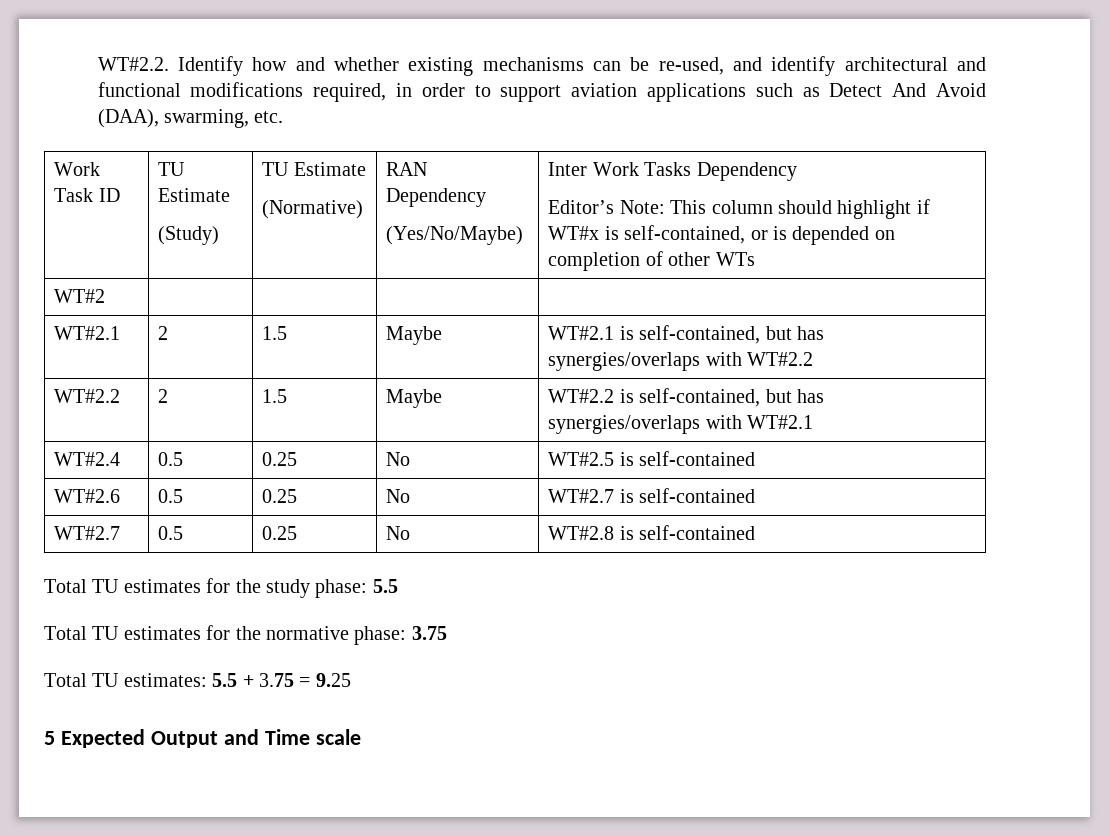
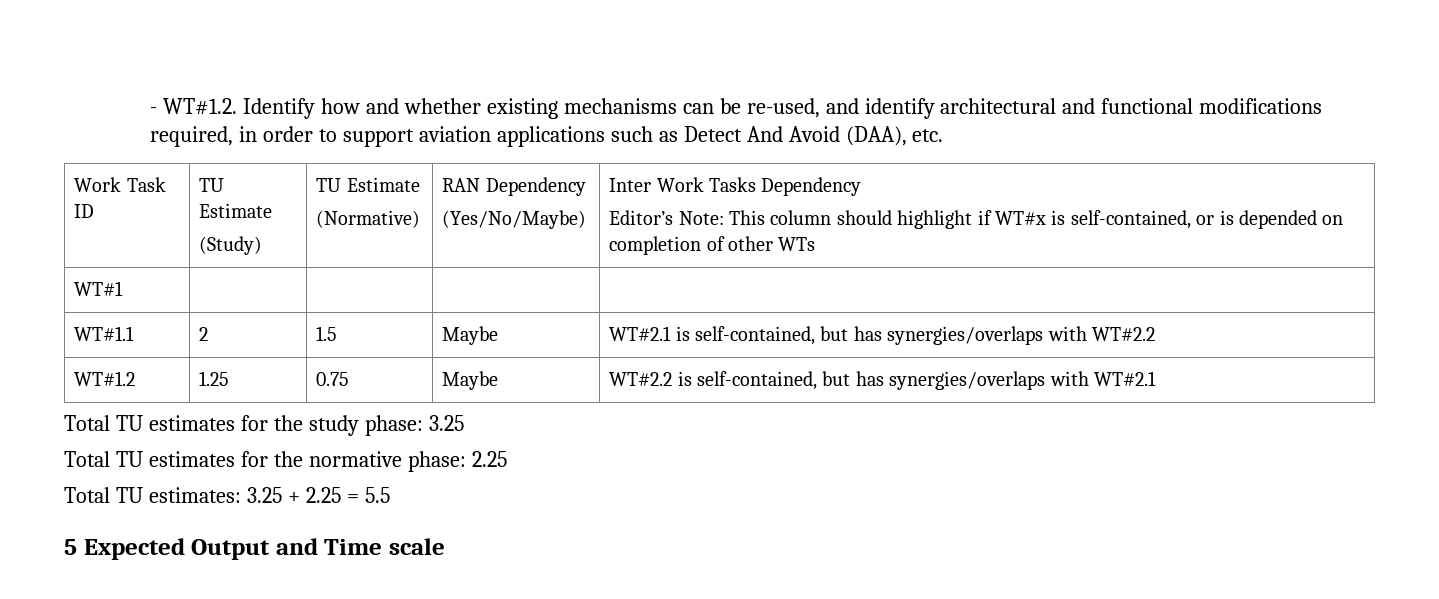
[97,57,169,71] WT#2.2. -> [150,98,238,115] - WT#1.2.
[163,109,249,128] swarming, -> (907, 136) none
[54,289,106,303] [54,326,121,340] WT#2 | | | | // WT#2.1 -> [74,281,124,296] [74,326,135,341] WT#1 | | | | // WT#1.1
[54,389,121,403] [158,389,169,403] [262,389,288,403] WT#2.2 | 2 | 1.5 -> [74,371,136,386] [199,371,230,386] [316,372,350,386] WT#1.2 | 1.25 | 0.75
[54,452,121,466] [158,452,184,466] [262,452,298,466] [386,452,411,466] [548,451,756,466] [54,489,121,503] [158,489,184,503] [262,489,298,503] [386,489,411,503] [548,488,756,503] [54,526,121,540] [158,526,184,540] [262,526,298,540] [386,526,411,540] [548,525,756,540] // WT#2.4 | 0.5 | 0.25 | No | WT#2.5 is self-contained // WT#2.6 | 0.5 | 0.25 | No | WT#2.7 is self-contained // WT#2.7 | 0.5 | 0.25 | No | WT#2.8 is self-contained -> (1156, 378) none
[372,579,398,593] 5.5 -> [428,415,464,431] 3.25
[411,626,447,640] 3.75 -> [471,451,507,467] 2.25
[212,673,351,687] 5.5 + 3.75 = 9.25 -> [246,487,390,503] 3.25 + 2.25 = 5.5

